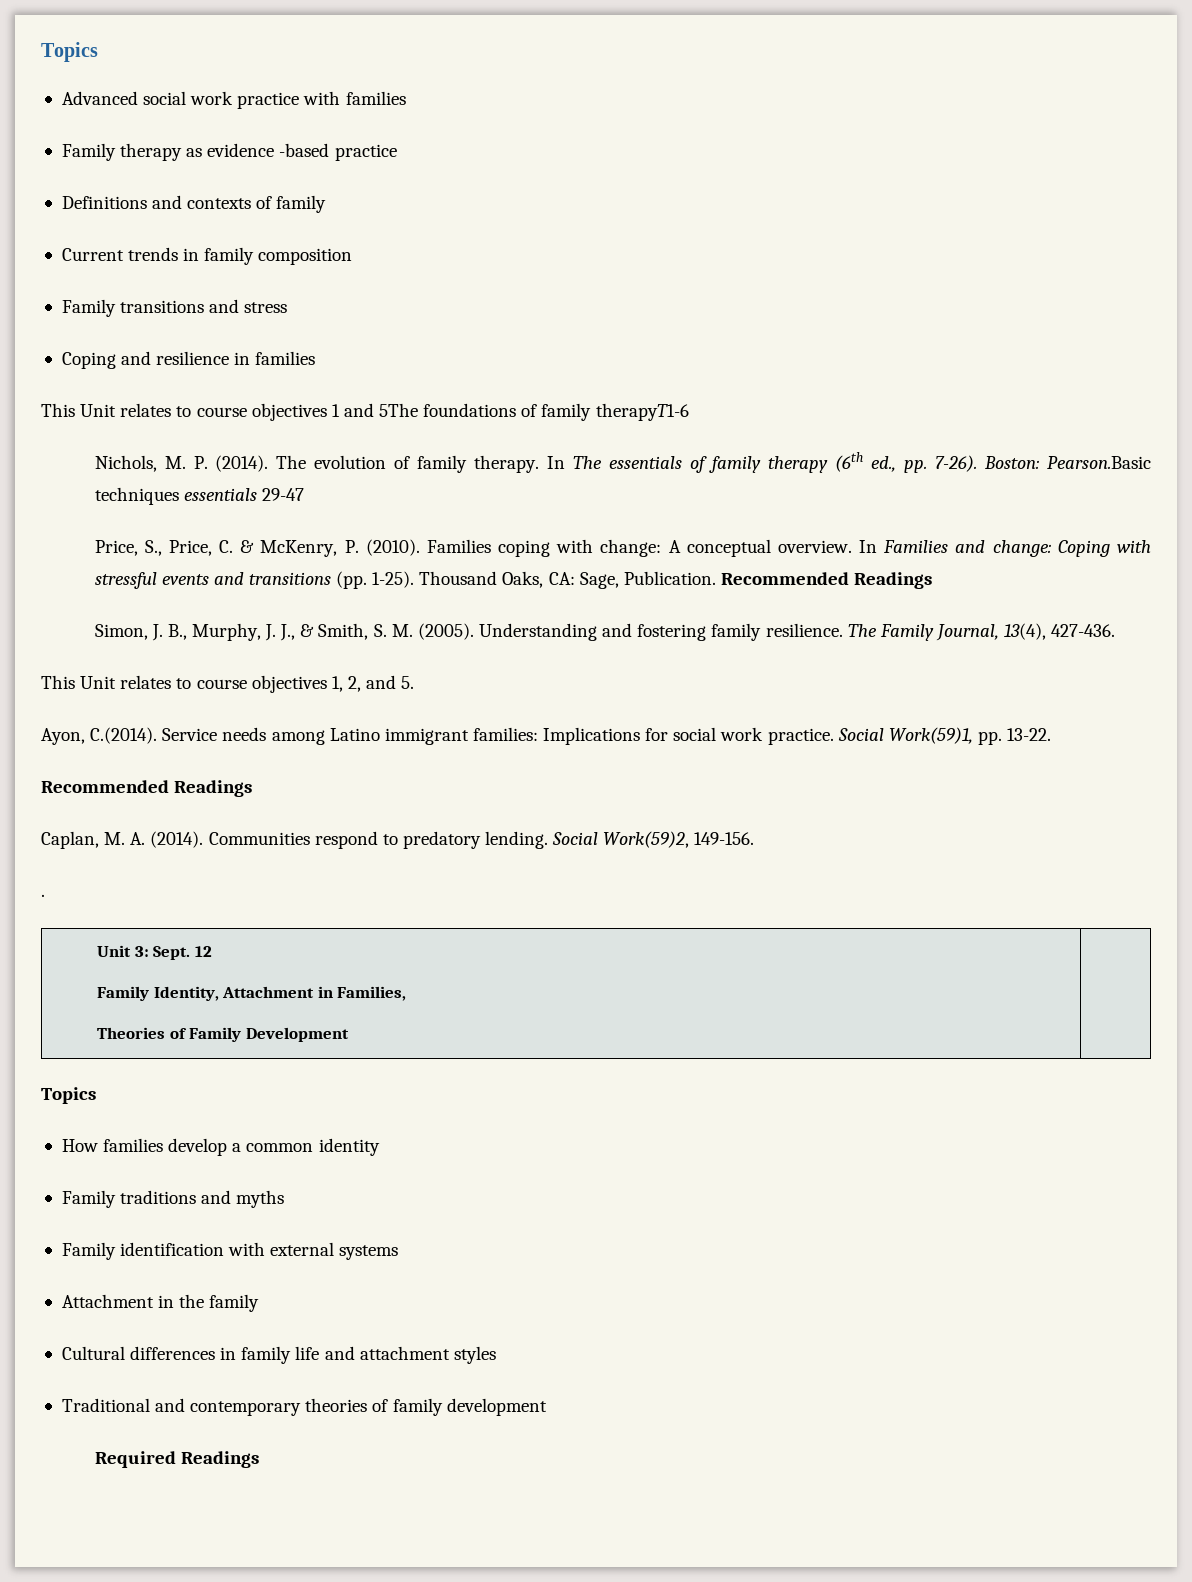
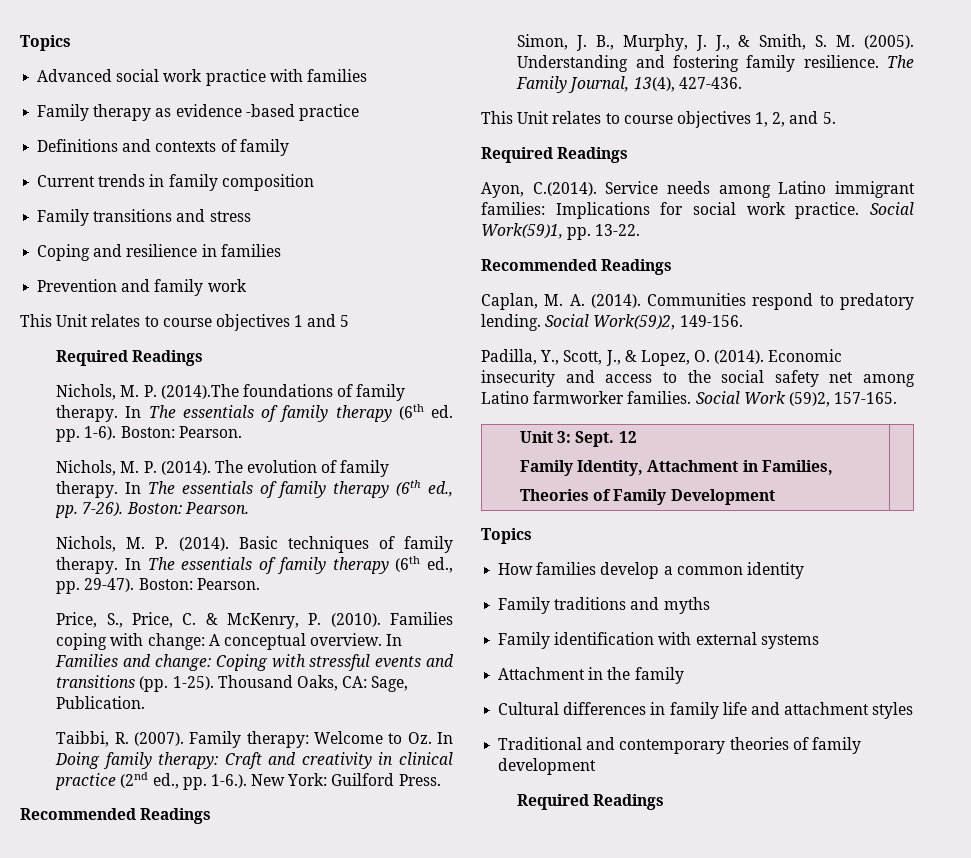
(316, 358) none -> [37,279,247,296] // Prevention and family work
[379,403,689,421] 5The foundations of family therapyT1-6 -> [340,315,350,327] [56,350,204,366] [56,384,406,401] [56,404,453,422] [56,426,242,442] 5 // Required Readings // Nichols, M. P. (2014).The foundations of family therapy. In The essentials of family therapy (6th ed. pp. 1-6). Boston: Pearson.
[1046,456,1151,469] [94,487,304,505] Pearson.Basic techniques essentials 29-47 -> [184,502,249,514] [56,536,453,553] [56,556,453,574] [56,578,260,594] Pearson. // Nichols, M. P. (2014). Basic techniques of family therapy. In The essentials of family therapy (6th ed., pp. 29-47). Boston: Pearson.
(716, 578) none -> [56,731,453,748] [55,752,453,769] [55,772,441,790] // Taibbi, R. (2007). Family therapy: Welcome to Oz. In Doing family therapy: Craft and creativity in clinical practice (2nd ed., pp. 1-6.). New York: Guilford Press. //
(415, 682) none -> [481,147,629,163] // Required Readings
[41,894,45,897] . -> [481,349,843,366] [481,370,915,387] [481,391,898,407] Padilla, Y., Scott, J., & Lopez, O. (2014). Economic insecurity and access to the social safety net among Latino farmworker families. Social Work (59)2, 157-165.

